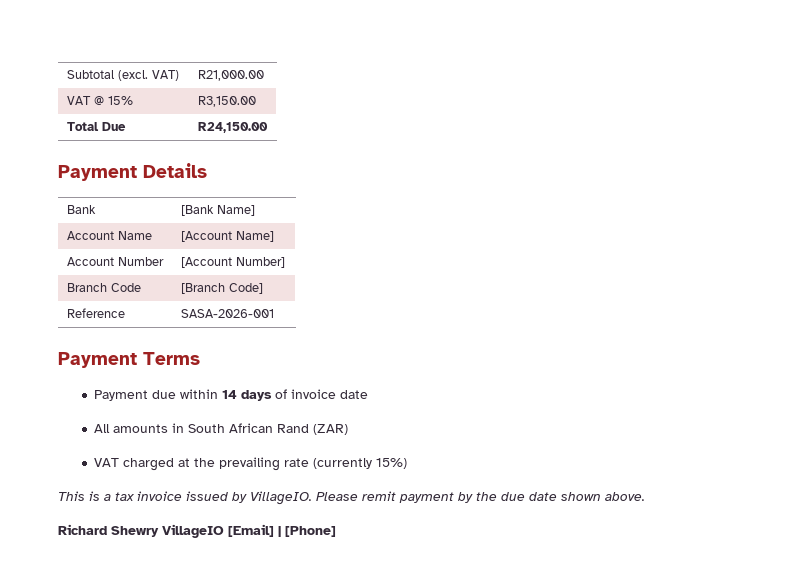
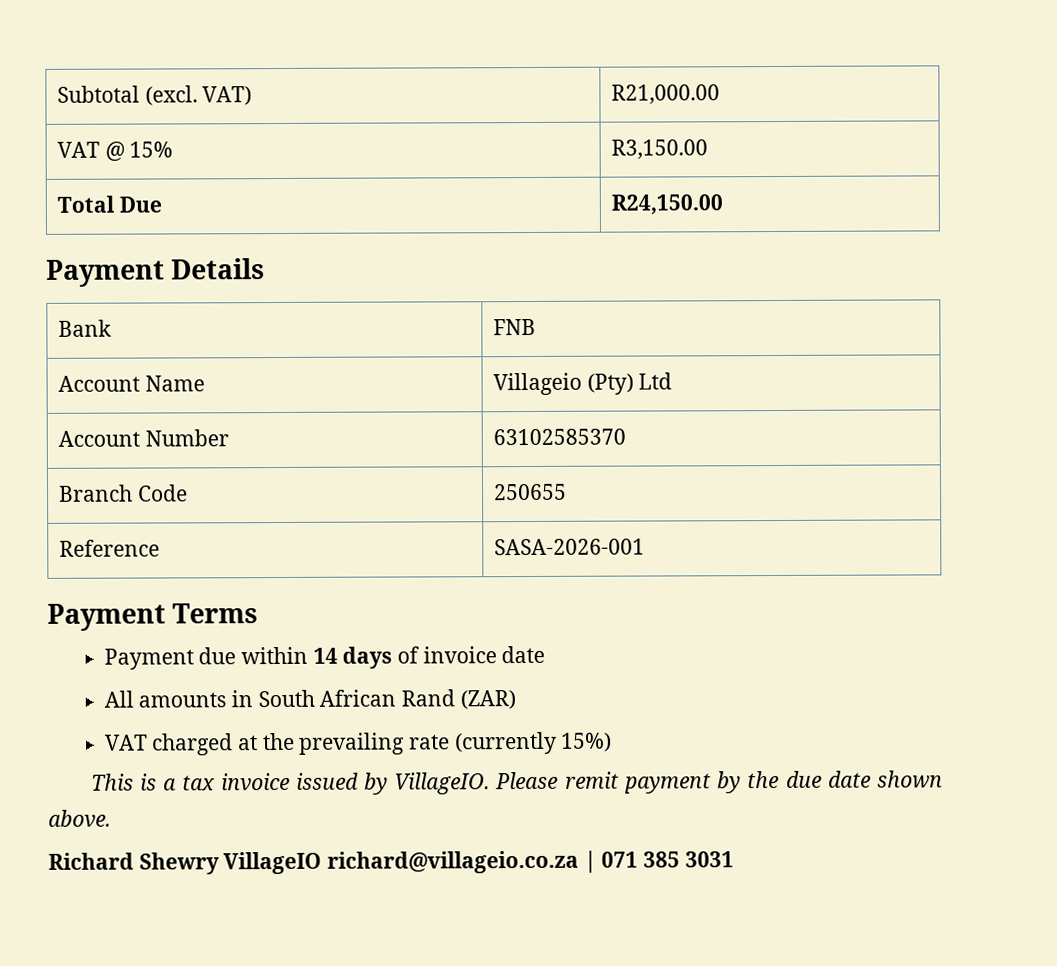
[180,205,255,216] [Bank Name] -> [492,318,536,336] FNB
[180,231,274,242] [Account Name] -> [492,372,673,396] Villageio (Pty) Ltd
[180,257,285,268] [Account Number] -> [492,428,626,446] 63102585370
[180,283,263,294] [Branch Code] -> [493,483,567,501] 250655
[228,524,336,537] [Email] | [Phone] -> [327,850,734,874] richard@villageio.co.za | 071 385 3031

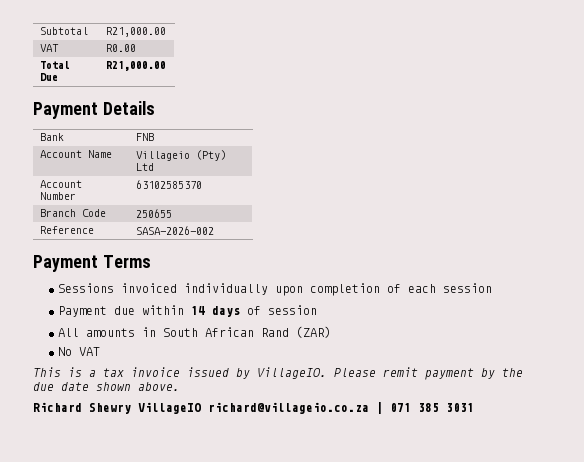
[144,85,253,106] (excl. VAT) -> (89, 31) none
[104,141,174,162] [610,139,708,160] @ 15% | R3,150.00 -> [106,44,137,52] | R0.00
[610,194,723,215] R24,150.00 -> [106,61,167,71] R21,000.00
[493,538,645,556] SASA-2026-001 -> [136,226,215,235] SASA-2026-002
(259, 613) none -> [58,283,493,296] // Sessions invoiced individually upon completion of each session
[422,645,546,664] invoice date -> [268,305,318,315] session
[104,731,613,756] VAT charged at the prevailing rate (currently 15%) -> [58,347,101,356] No VAT

